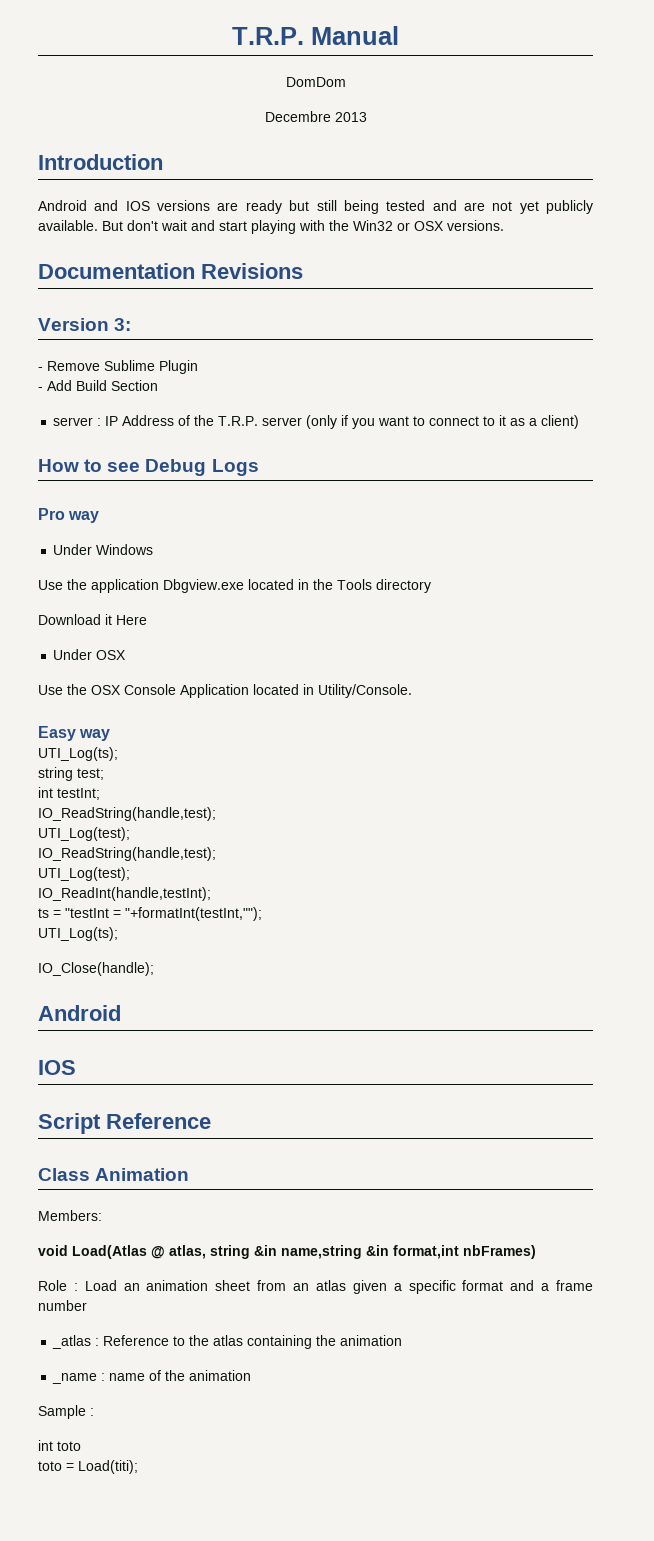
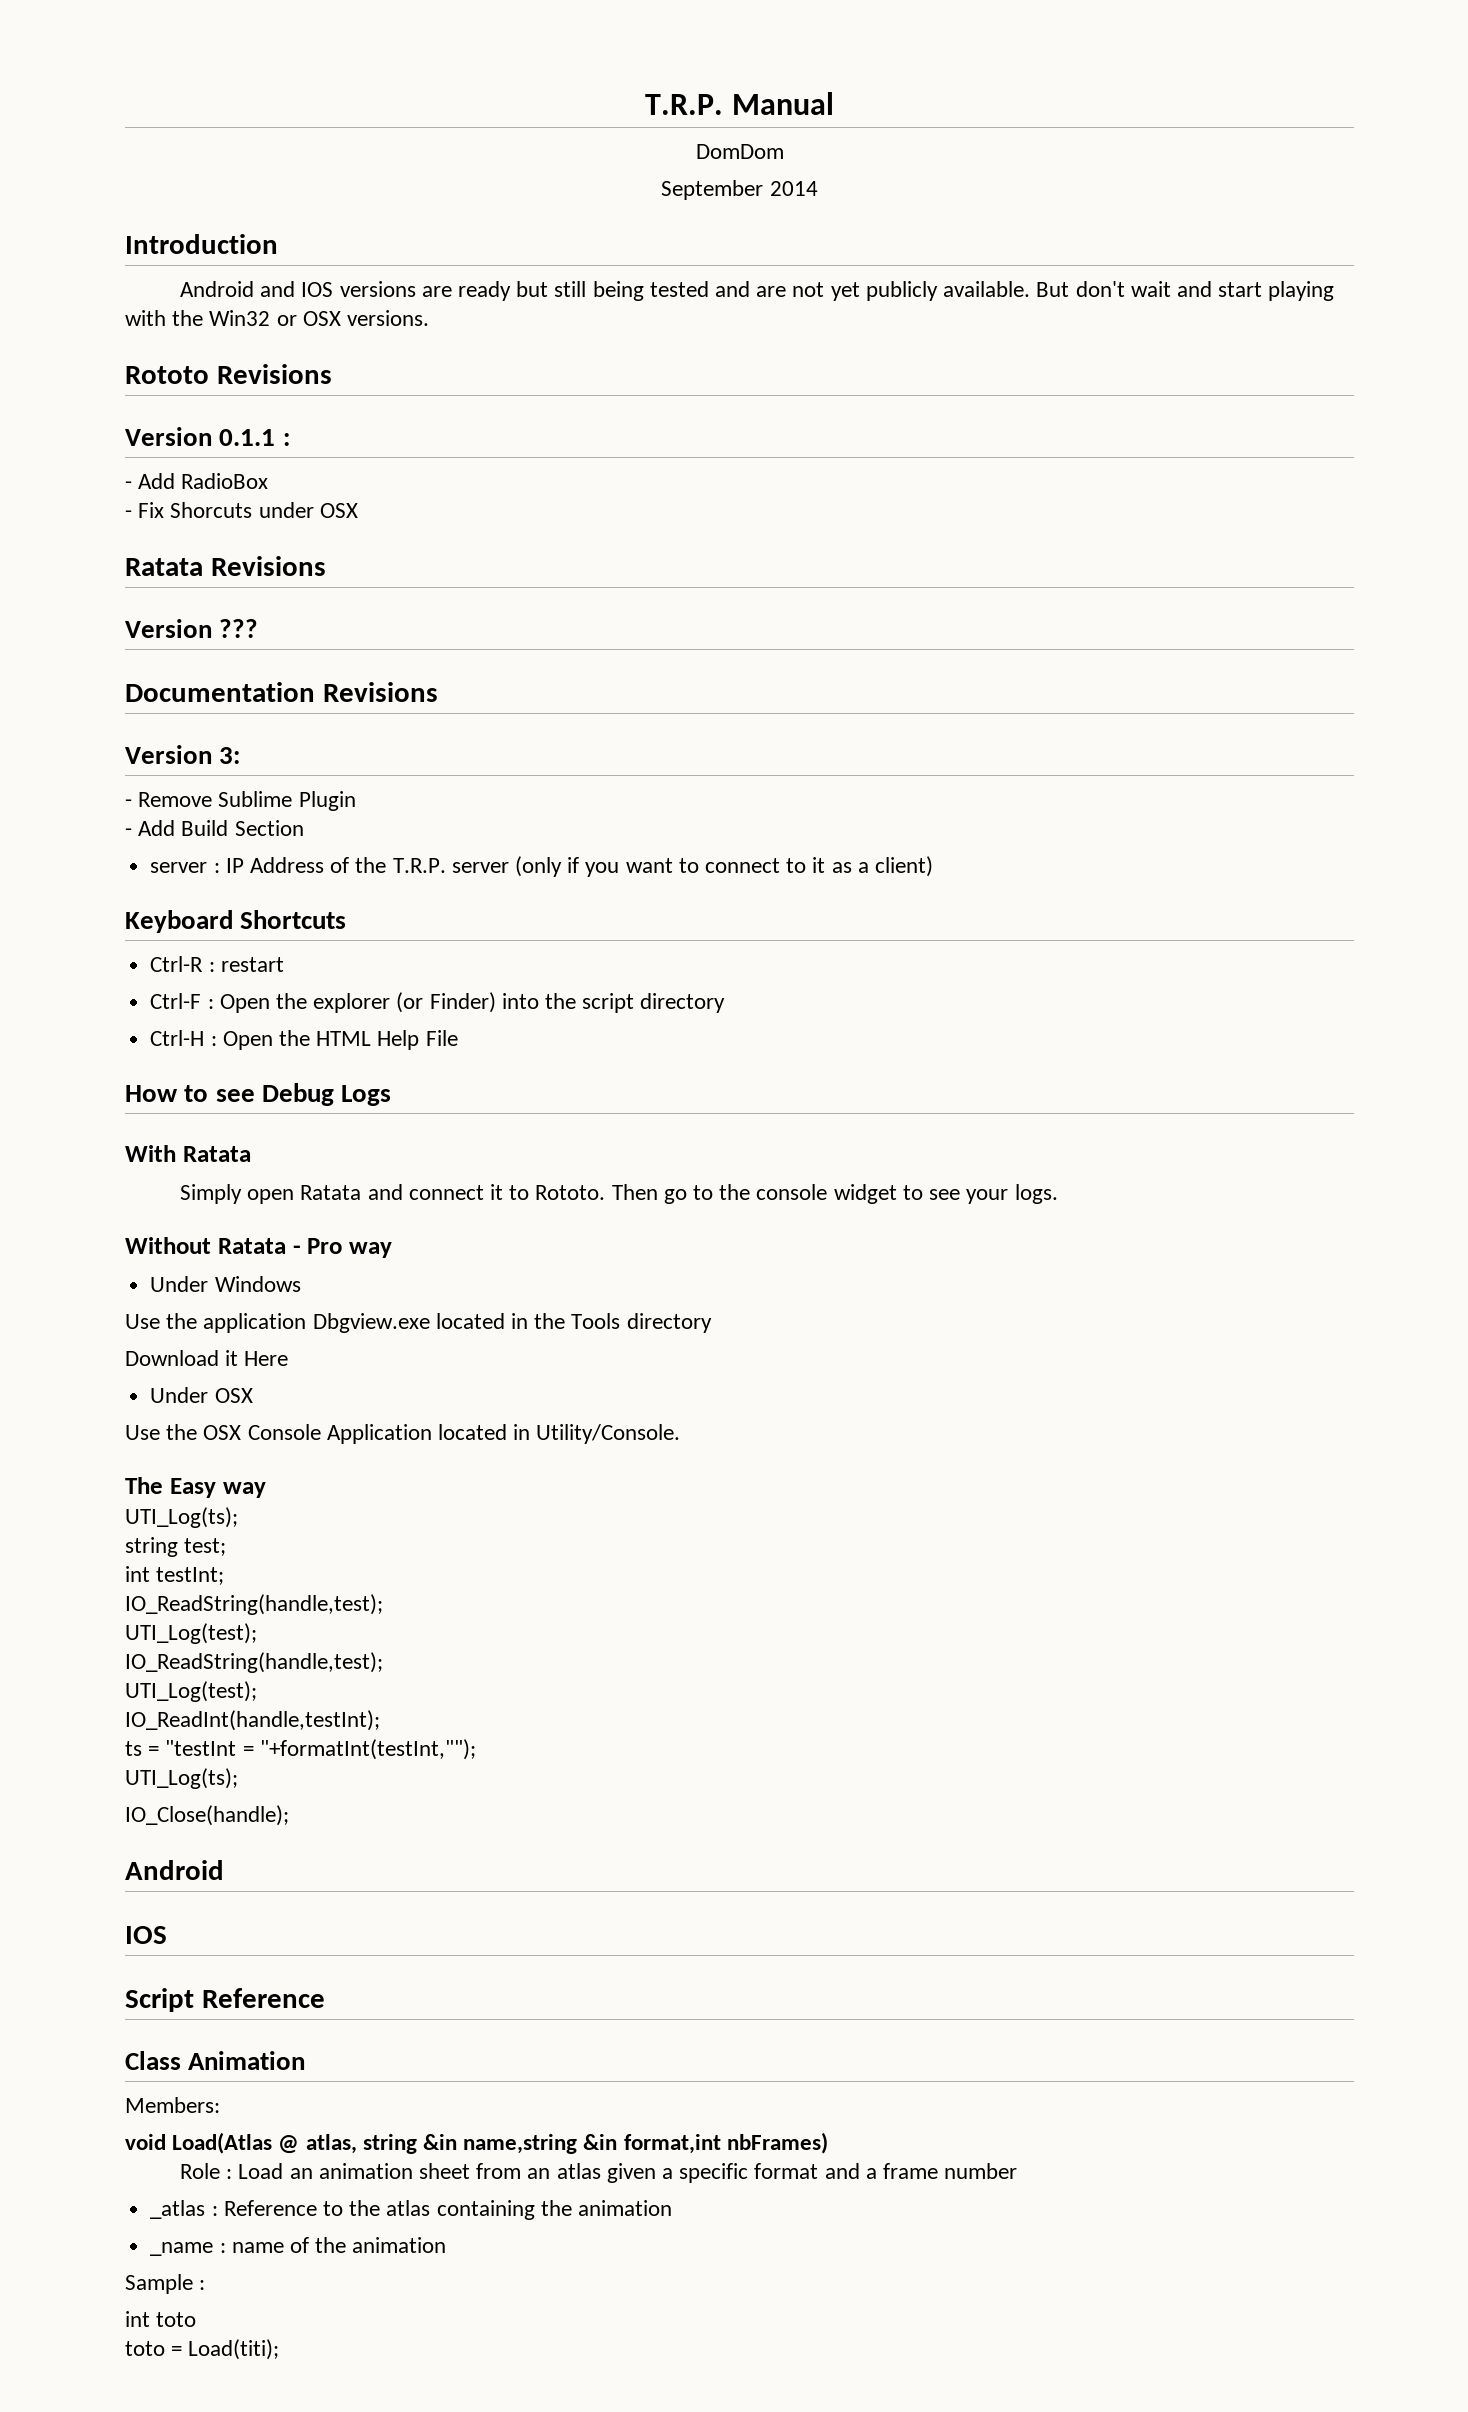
[264,111,367,122] Decembre 2013 -> [661,180,818,200] September 2014
(504, 225) none -> [125,364,332,384] [125,427,290,446] [125,473,269,489] [125,502,358,518] [125,556,326,576] [125,619,259,638] // Rototo Revisions // Version 0.1.1 : // - Add RadioBox // - Fix Shorcuts under OSX // Ratata Revisions // Version ???
(580, 422) none -> [125,910,347,933] [150,956,284,972] [150,992,726,1013] [150,1030,458,1050] // Keyboard Shortcuts // Ctrl-R : restart // Ctrl-F : Open the explorer (or Finder) into the script directory // Ctrl-H : Open the HTML Help File
(259, 467) none -> [125,1145,251,1162] [179,1184,1058,1204] [125,1237,301,1254] With Ratata // Simply open Ratata and connect it to Rototo. Then go to the console widget to see your logs. // Without Ratata -
(412, 691) none -> [125,1477,163,1494] The

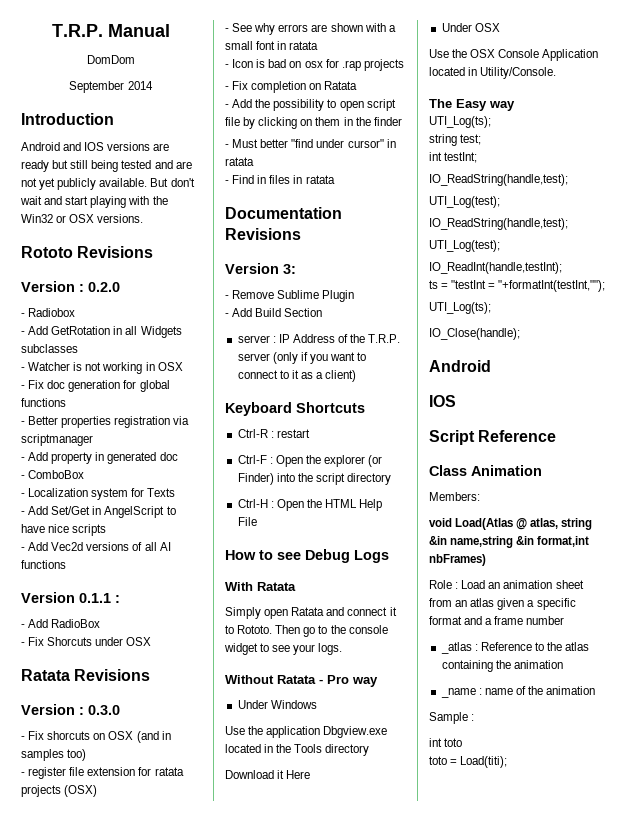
(332, 374) none -> [21,281,120,292] [21,308,76,317] [21,326,182,338] [21,344,78,353] [21,362,183,374] [21,380,170,392] [21,398,66,407] [21,416,190,428] [21,434,93,446] [21,452,178,464] [21,470,85,479] [21,488,176,500] [21,506,176,518] [21,524,107,536] [21,542,171,551] [21,560,66,569] // Version : 0.2.0 // - Radiobox // - Add GetRotation in all Widgets subclasses // - Watcher is not working in OSX // - Fix doc generation for global functions // - Better properties registration via scriptmanager // - Add property in generated doc // - ComboBox // - Localization system for Texts // - Add Set/Get in AngelScript to have nice scripts // - Add Vec2d versions of all AI functions
[219,619,259,638] ??? -> [79,705,120,715] [21,731,171,743] [21,749,87,761] [21,767,184,779] [21,785,98,797] [225,23,396,35] [225,41,319,50] [225,59,404,71] [225,81,358,93] [225,99,396,111] [225,117,402,129] [225,139,396,148] [225,157,254,166] [225,175,335,184] : 0.3.0 // - Fix shorcuts on OSX (and in samples too) // - register file extension for ratata projects (OSX) // - See why errors are shown with a small font in ratata // - Icon is bad on osx for .rap projects // - Fix completion on Ratata // - Add the possibility to open script file by clicking on them in the finder // - Must better "find under cursor" in ratata // - Find in files in ratata

